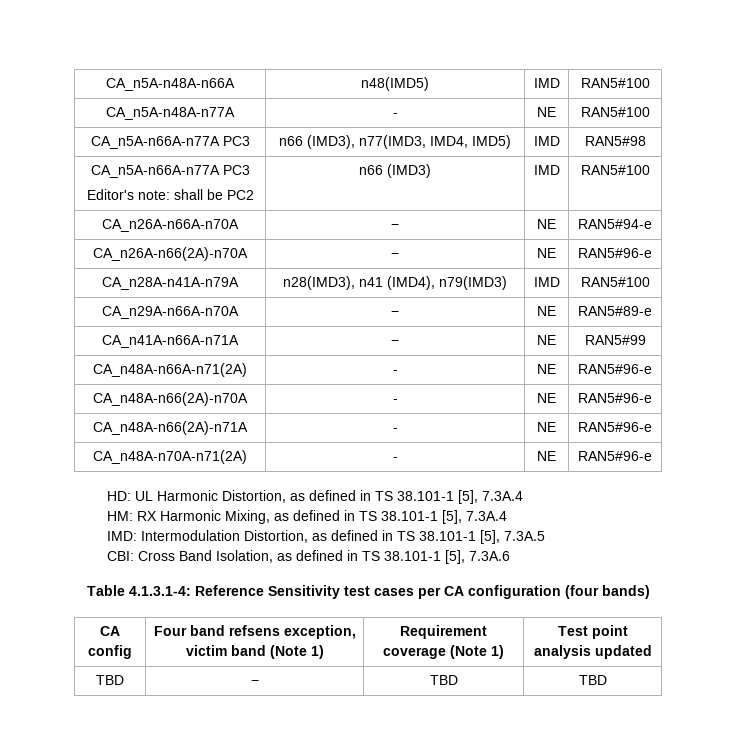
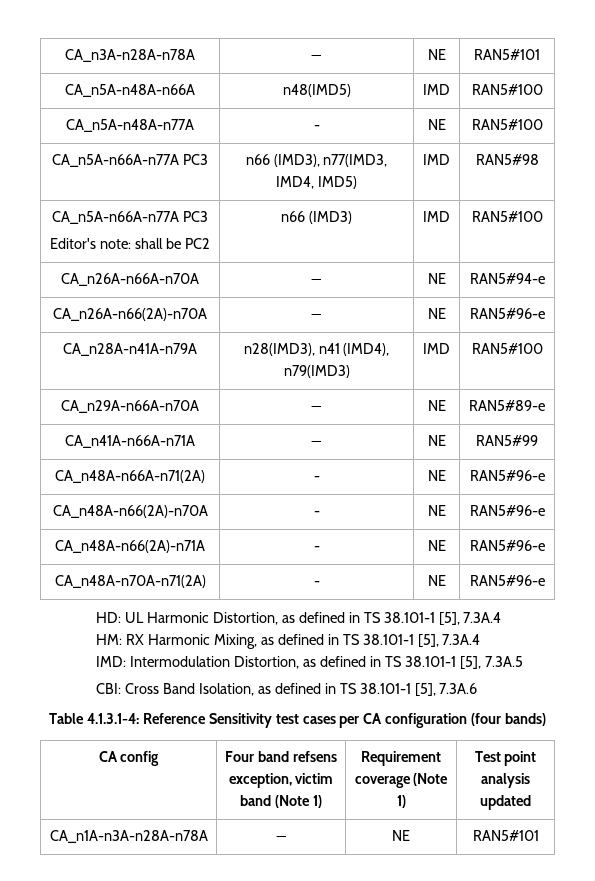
(106, 84) none -> [65,49,195,62] [310,55,323,60] [427,49,446,60] [474,49,540,60] CA_n3A-n28A-n78A | − | NE | RAN5#101 //
[96,675,124,685] [250,680,259,685] [429,675,458,685] [578,675,607,685] TBD | − | TBD | TBD -> [49,830,208,843] [274,836,288,841] [392,830,410,841] [472,830,539,841] CA_n1A-n3A-n28A-n78A | − | NE | RAN5#101

